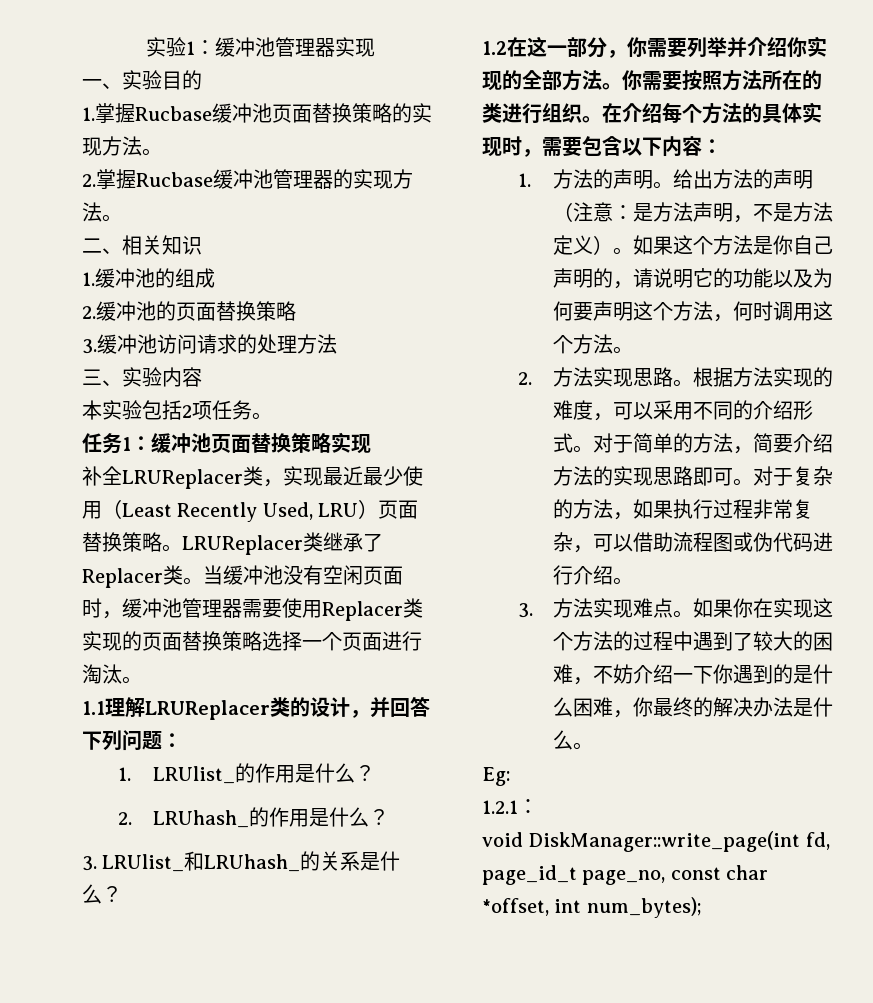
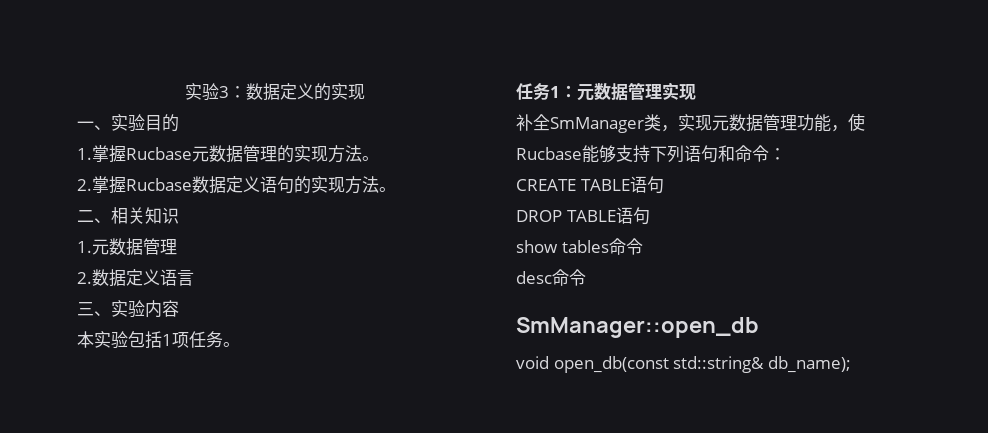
[145,37,335,57] 实验1：缓冲池管理器 -> [184,83,331,101] 实验3：数据定义的
[212,103,392,123] 缓冲池⻚⾯替换策略 -> [192,145,277,163] 元数据管理
[213,169,333,189] 缓冲池管理器 -> [192,176,294,194] 数据定义语句
[95,268,215,288] [82,301,296,321] [82,334,337,354] 缓冲池的组成 // 2.缓冲池的⻚⾯替换策略 // 3.缓冲池访问请求的处理⽅法 -> [92,238,177,256] [77,269,194,287] 元数据管理 // 2.数据定义语⾔
[182,405,192,418] 2 -> [162,334,172,346] 1
[151,432,331,453] 缓冲池⻚⾯替换策略 -> [577,82,662,101] 元数据管理
[122,469,243,489] LRUReplacer -> [550,117,644,133] SmManager
[323,466,423,486] [82,499,419,522] [82,532,383,555] [82,565,403,588] [82,598,423,621] [82,631,422,651] [82,664,142,684] [82,696,430,720] [82,730,182,751] [117,763,376,784] [117,807,390,828] [82,851,401,872] [82,884,122,904] [482,36,827,58] [482,70,822,91] [482,102,822,124] [482,136,722,157] [517,169,814,189] [553,202,834,223] [553,235,834,255] [553,268,834,289] [553,301,834,322] [553,334,634,354] [517,367,834,387] [553,400,814,421] [553,433,834,454] [553,466,834,486] [553,499,814,520] [553,532,834,553] [553,565,634,585] [517,598,834,618] [553,631,834,651] [553,664,834,685] [553,697,834,718] [553,730,594,750] [482,767,510,786] [482,799,538,814] [482,831,830,852] [482,865,769,885] [482,897,702,918] 最近最少使⽤（Least Recently Used, LRU）⻚⾯替换策略。LRUReplacer类继承了Replacer类。当缓冲池没有空闲⻚⾯时，缓冲池管理器需要使⽤Replacer类实现的⻚⾯替换策略选择⼀个⻚⾯进⾏淘汰。 // 1.1理解LRUReplacer类的设计，并回答下列问题： // 1. LRUlist_的作⽤是什么？ // 2. LRUhash_的作⽤是什么？ // 3. LRUlist_和LRUhash_的关系是什么？ // 1.2在这一部分，你需要列举并介绍你实现的全部方法。你需要按照方法所在的类进行组织。在介绍每个方法的具体实现时，需要包含以下内容： // 1.方法的声明。给出方法的声明（注意：是方法声明，不是方法定义）。如果这个方法是你自己声明的，请说明它的功能以及为何要声明这个方法，何时调用这个方法。 // 2.方法实现思路。根据方法实现的难度，可以采用不同的介绍形式。对于简单的方法，简要介绍方法的实现思路即可。对于复杂的方法，如果执行过程非常复杂，可以借助流程图或伪代码进行介绍。 // 3.方法实现难点。如果你在实现这个方法的过程中遇到了较大的困难，不妨介绍一下你遇到的是什么困难，你最终的解决办法是什么。 // Eg: // 1.2.1： // void DiskManager::write_page(int fd, page_id_t page_no, const char *offset, int num_bytes); -> [712,113,865,132] [516,145,786,163] [516,176,664,194] [516,207,650,225] [516,238,643,255] [516,269,586,286] [516,317,759,338] [516,356,851,373] 元数据管理功能，使Rucbase能够⽀持下列语句和命令： // CREATE TABLE语句 // DROP TABLE语句 // show tables命令 // desc命令 // SmManager::open_db // void open_db(const std::string& db_name);

